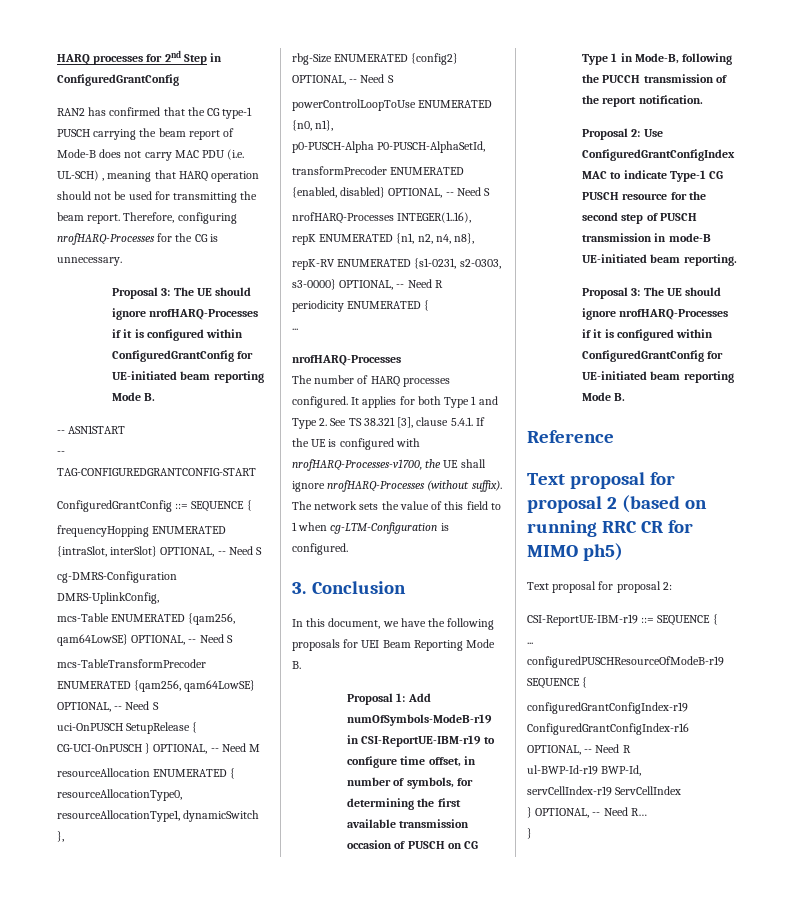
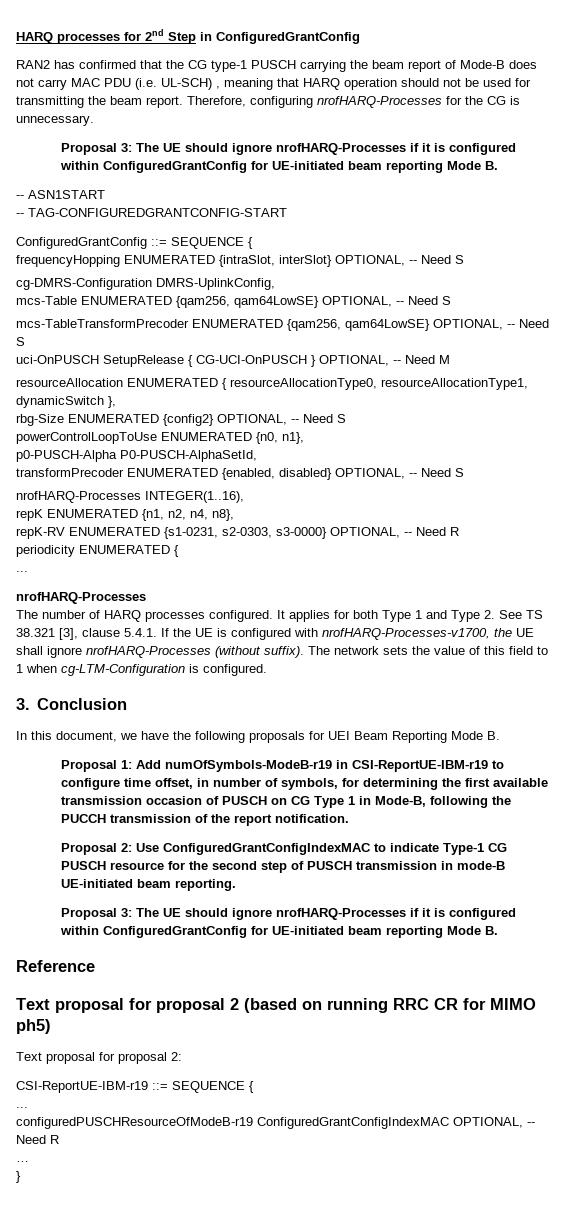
[527,677,588,689] [527,702,688,714] [527,723,689,735] [527,744,631,755] [527,765,642,776] [527,786,682,796] [527,807,647,818] SEQUENCE { // configuredGrantConfigIndex-r19 ConfiguredGrantConfigIndex-r16 OPTIONAL, -- Need R // ul-BWP-Id-r19 BWP-Id, // servCellIndex-r19 ServCellIndex // } OPTIONAL, -- Need R… -> [257,1117,535,1129] [16,1135,59,1144] [16,1161,29,1162] ConfiguredGrantConfigIndexMAC OPTIONAL, -- Need R // …

